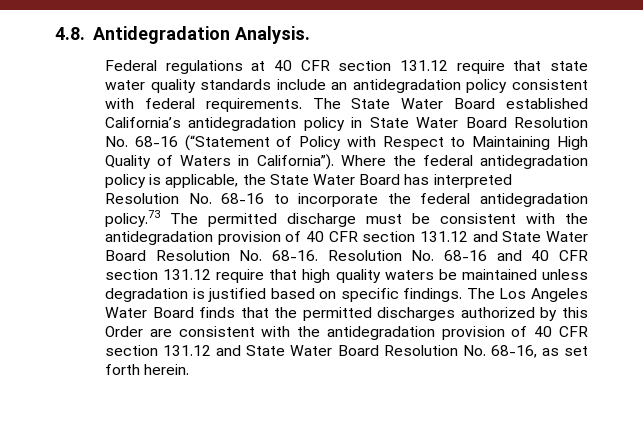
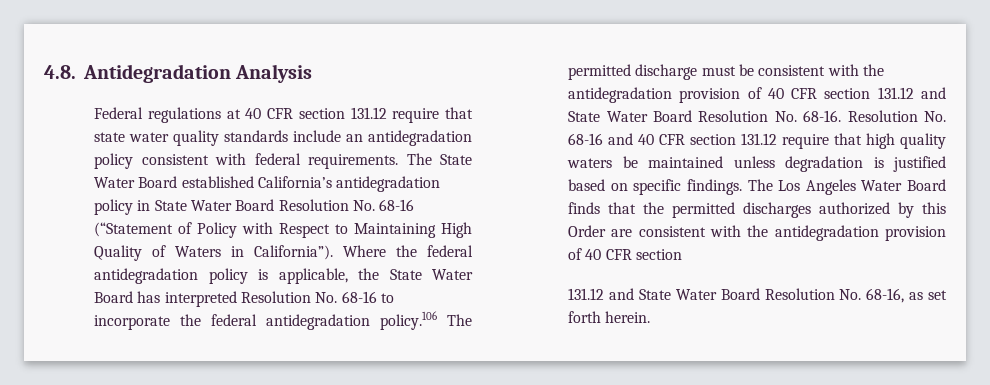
[234,26,310,44] Analysis. -> [235,64,313,83] Analysis
[105,210,161,227] policy.73 -> [380,311,438,330] policy.106
(159, 350) none -> (683, 254) //

